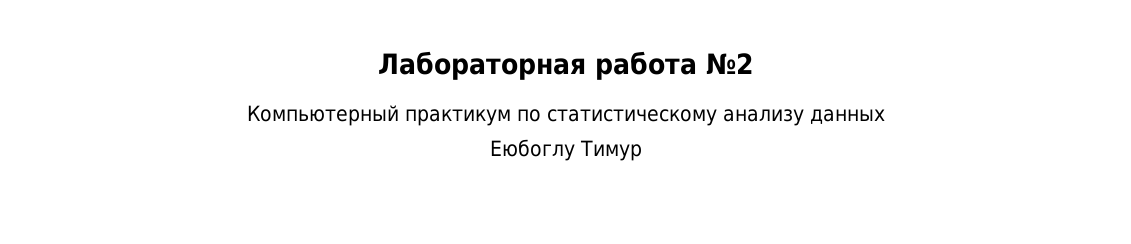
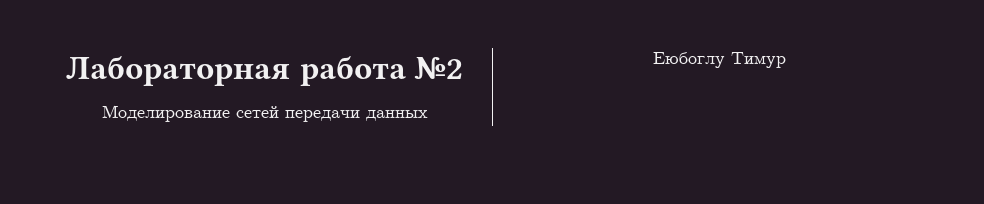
[246,105,804,126] Компьютерный практикум по статистическому анализу -> [101,105,360,122] Моделирование сетей передачи

